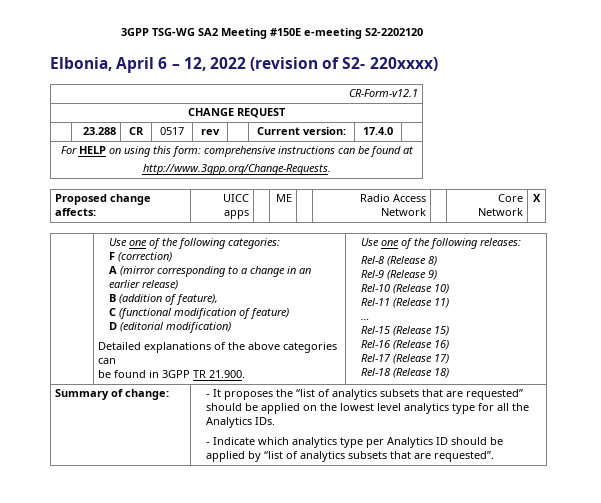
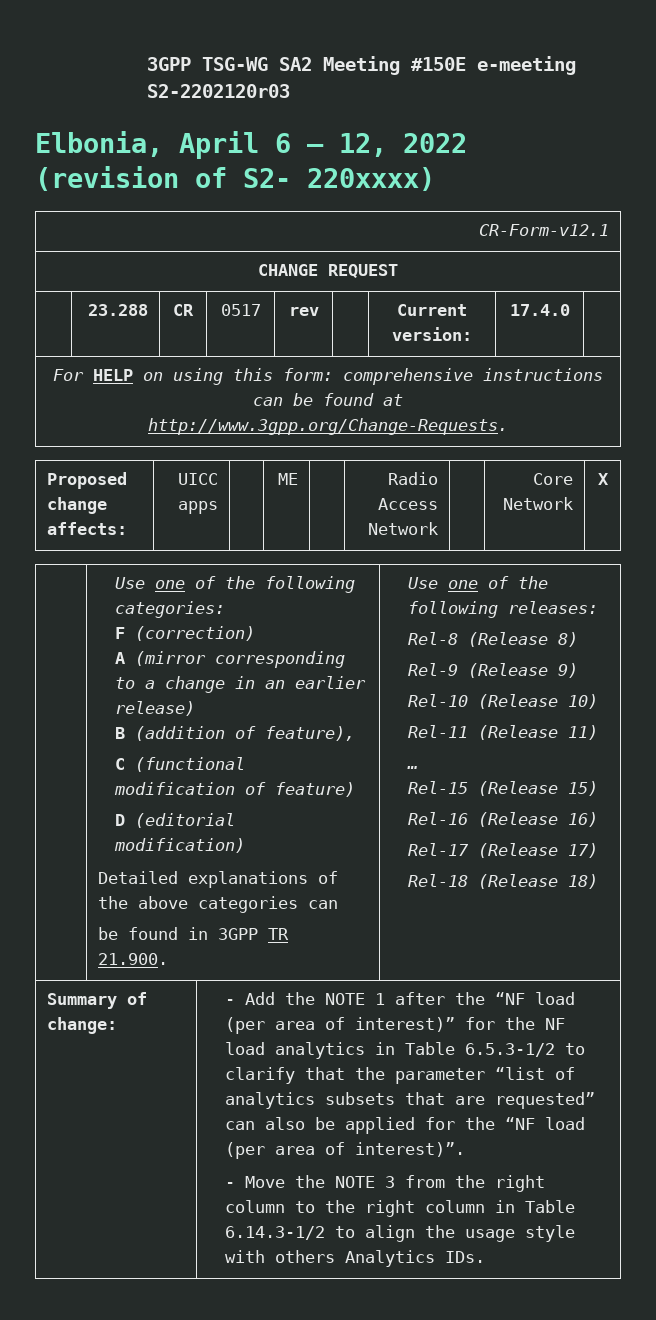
[364,28,423,36] S2-2202120 -> [146,84,290,98] S2-2202120r03
[212,389,293,400] It proposes the -> [245,992,576,1005] [225,1017,566,1034] [225,1042,586,1059] [225,1067,486,1084] Add the NOTE 1 after the “NF load (per area of interest)” for the NF load analytics in Table 6.5.3-1/2 to clarify that the parameter
[205,403,529,414] [205,417,275,428] [205,437,503,448] [205,451,494,462] should be applied on the lowest level analytics type for all the Analytics IDs. // - Indicate which analytics type per Analytics ID should be applied by “list of analytics subsets that are requested”. -> [225,1117,586,1134] [225,1142,466,1159] [225,1175,546,1192] [225,1200,576,1217] [225,1225,576,1242] [225,1250,486,1267] can also be applied for the “NF load (per area of interest)”. // - Move the NOTE 3 from the right column to the right column in Table 6.14.3-1/2 to align the usage style with others Analytics IDs.

